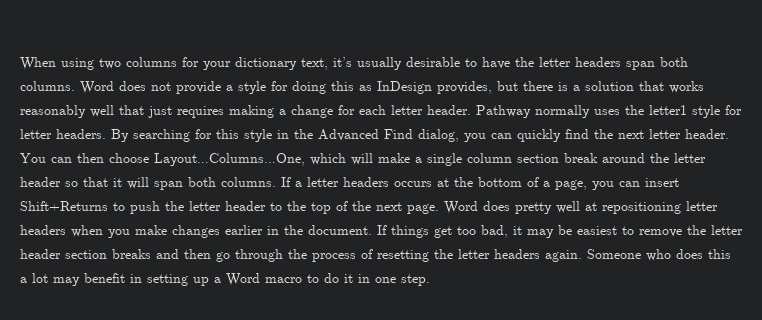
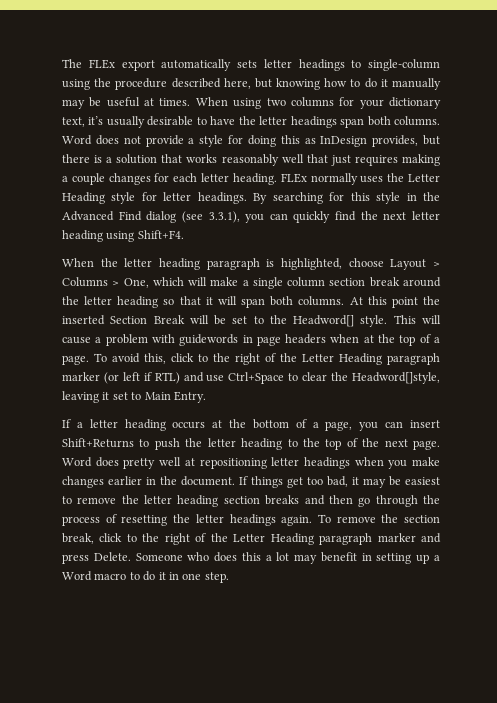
(20, 63) none -> [62,59,440,71] [62,78,442,90] [62,97,191,109] The FLEx export automatically sets letter headings to single-column using the procedure described here, but knowing how to do it manually may be useful at times.
[575,57,621,67] headers -> [290,116,337,128] headings
[291,105,333,118] change -> [71,173,151,185] couple changes
[427,105,531,118] header. Pathway -> [232,173,307,185] heading. FLEx
[649,105,687,115] letter1 -> [407,174,440,182] [62,192,105,204] Letter Heading
[56,129,106,139] headers. -> [197,192,247,204] headings.
[418,129,459,142] dialog, -> [146,211,240,223] dialog (see 3.3.1),
[685,129,729,139] [20,153,305,166] header. You can then choose Layout…Columns…One, -> [62,230,184,242] [62,258,441,270] [62,277,149,288] heading using Shift+F4. // When the letter heading paragraph is highlighted, choose Layout > Columns > One,
[20,177,61,187] header -> [117,296,159,308] heading
(276, 182) none -> [349,296,440,308] [62,315,441,327] [62,334,441,346] [62,353,440,365] [62,372,440,384] [62,391,206,403] At this point the inserted Section Break will be set to the Headword[] style. This will cause a problem with guidewords in page headers when at the top of a page. To avoid this, click to the right of the Letter Heading paragraph marker (or left if RTL) and use Ctrl+Space to clear the Headword[]style, leaving it set to Main Entry. //
[343,177,389,187] headers -> [124,419,166,431] heading
[225,201,266,211] header -> [241,438,283,450] heading
[20,225,66,235] headers -> [303,457,350,469] headings
[20,249,61,259] header -> [177,495,219,507] heading
[494,249,582,262] headers again. -> [229,514,440,526] [62,533,441,545] [62,552,131,564] headings again. To remove the section break, click to the right of the Letter Heading paragraph marker and press Delete.

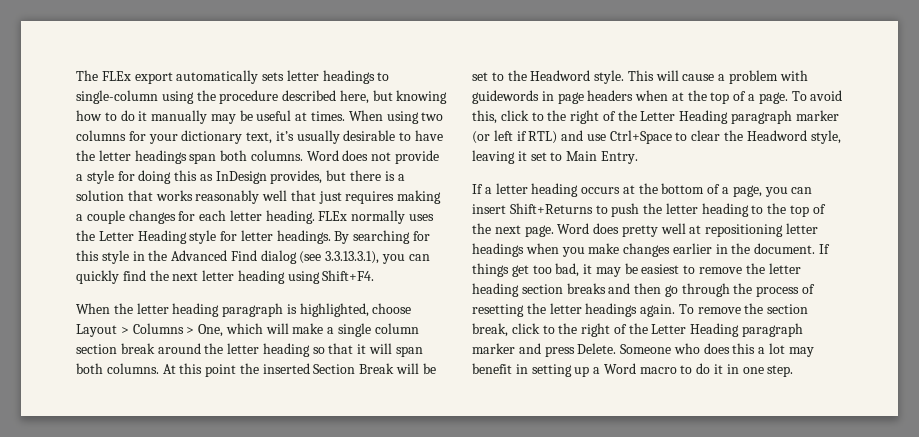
[208,211,240,223] 3.3.1), -> [325,251,380,264] 3.3.13.3.1),
[293,315,355,327] Headword[] -> [530,70,591,81] Headword
[352,372,440,384] Headword[]style, -> [746,130,841,144] Headword style,

